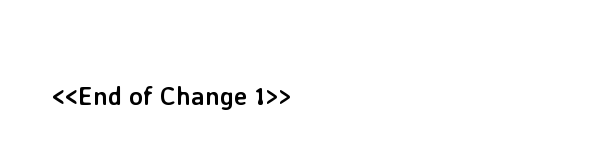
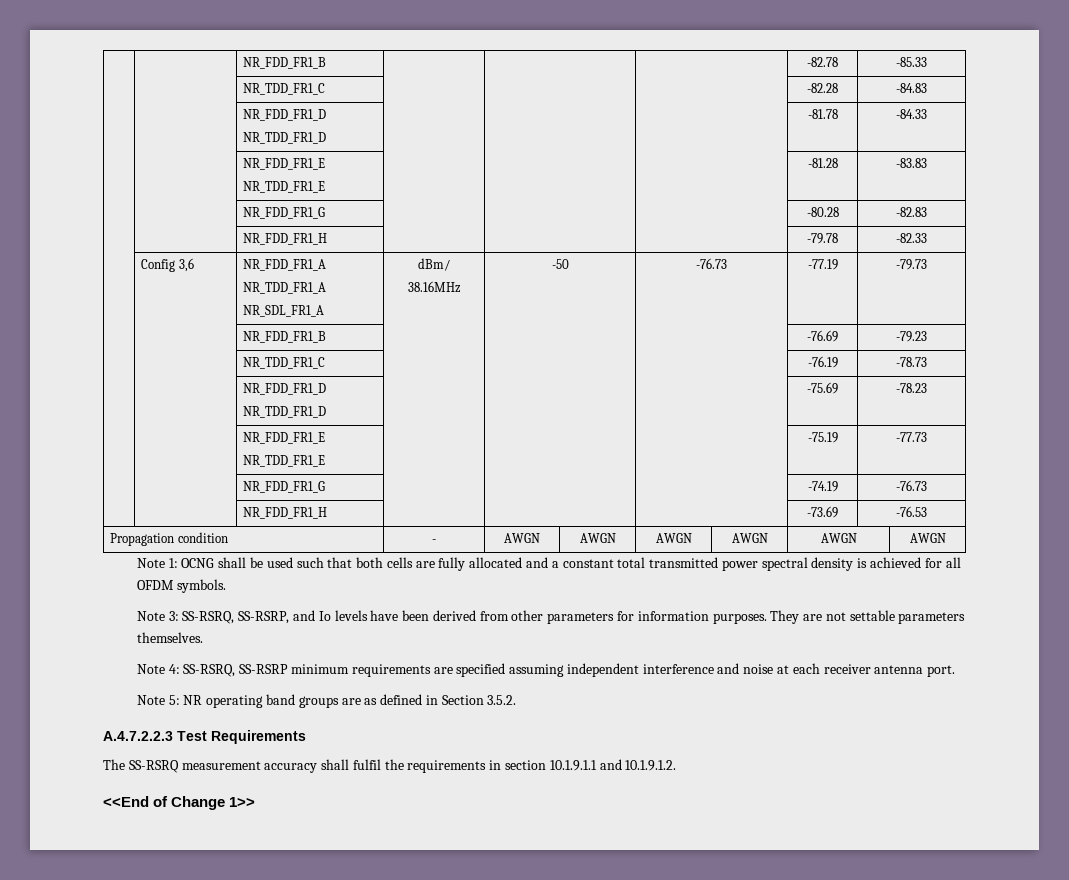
(52, 95) none -> [243,57,327,69] [807,57,838,67] [896,57,927,67] [243,83,326,95] [807,83,838,93] [896,83,927,93] [243,109,327,121] [243,132,327,144] [807,109,838,119] [896,109,927,119] [243,158,326,170] [243,181,326,193] [807,158,838,168] [896,158,927,168] [243,207,326,219] [806,207,839,217] [896,207,927,217] [243,233,328,245] [807,233,838,244] [896,233,927,243] [141,258,194,272] [243,259,327,271] [243,282,327,294] [243,305,325,317] [418,258,450,271] [407,281,461,293] [551,259,569,269] [696,258,727,269] [807,259,838,270] [896,259,927,270] [243,331,327,343] [807,330,838,342] [896,331,927,342] [243,357,326,369] [807,356,838,368] [896,357,927,367] [243,383,327,395] [243,406,327,418] [807,382,838,394] [896,383,927,393] [243,432,326,444] [243,455,326,467] [807,432,838,443] [896,432,927,442] [243,481,326,493] [807,481,838,492] [896,480,927,491] [243,507,328,519] [807,506,838,518] [896,506,927,517] [110,532,228,546] [432,539,436,543] [504,533,540,543] [579,533,616,543] [655,533,692,543] [731,533,768,543] [820,533,857,543] [909,533,946,543] [136,557,961,571] [136,579,226,593] [136,610,966,624] [136,632,203,643] [136,663,956,677] [136,694,517,708] [103,730,306,744] [103,759,677,773] | | NR_FDD_FR1_B | | | | -82.78 | -85.33 // | | NR_TDD_FR1_C | | | | -82.28 | -84.83 // | | NR_FDD_FR1_D // NR_TDD_FR1_D | | | | -81.78 | -84.33 // | | NR_FDD_FR1_E // NR_TDD_FR1_E | | | | -81.28 | -83.83 // | | NR_FDD_FR1_G | | | | -80.28 | -82.83 // | | NR_FDD_FR1_H | | | | -79.78 | -82.33 // | Config 3,6 | NR_FDD_FR1_A // NR_TDD_FR1_A // NR_SDL_FR1_A | dBm/ // 38.16MHz | -50 | -76.73 | -77.19 | -79.73 // | | NR_FDD_FR1_B | | | | -76.69 | -79.23 // | | NR_TDD_FR1_C | | | | -76.19 | -78.73 // | | NR_FDD_FR1_D // NR_TDD_FR1_D | | | | -75.69 | -78.23 // | | NR_FDD_FR1_E // NR_TDD_FR1_E | | | | -75.19 | -77.73 // | | NR_FDD_FR1_G | | | | -74.19 | -76.73 // | | NR_FDD_FR1_H | | | | -73.69 | -76.53 // Propagation condition | - | AWGN | AWGN | AWGN | AWGN | AWGN | AWGN // Note 1: OCNG shall be used such that both cells are fully allocated and a constant total transmitted power spectral density is achieved for all OFDM symbols. // Note 3: SS-RSRQ, SS-RSRP, and Io levels have been derived from other parameters for information purposes. They are not settable parameters themselves. // Note 4: SS-RSRQ, SS-RSRP minimum requirements are specified assuming independent interference and noise at each receiver antenna port. // Note 5: NR operating band groups are as defined in Section 3.5.2. // A.4.7.2.2.3 Test Requirements // The SS-RSRQ measurement accuracy shall fulfil the requirements in section 10.1.9.1.1 and 10.1.9.1.2. //

